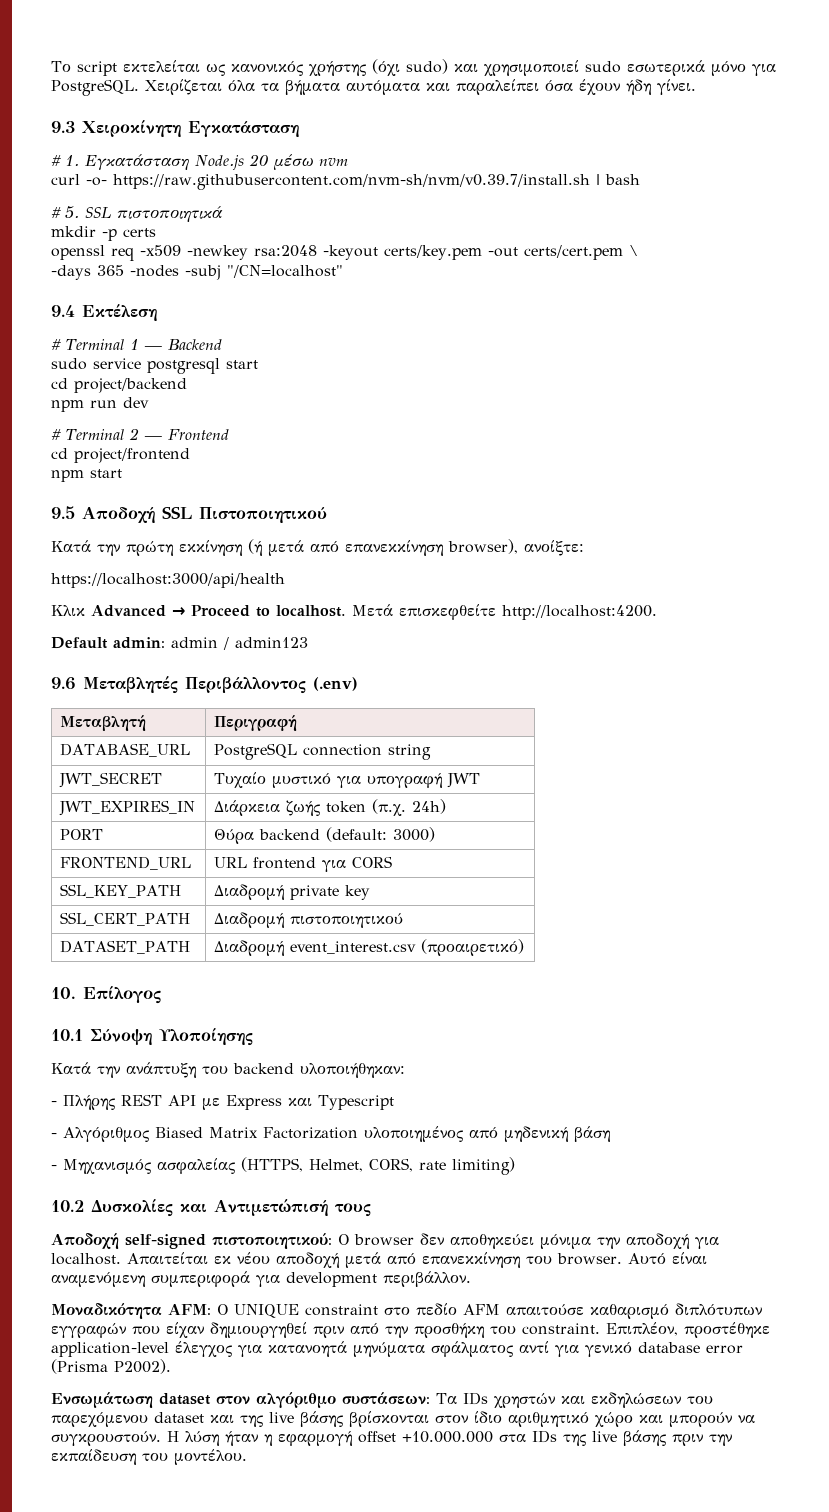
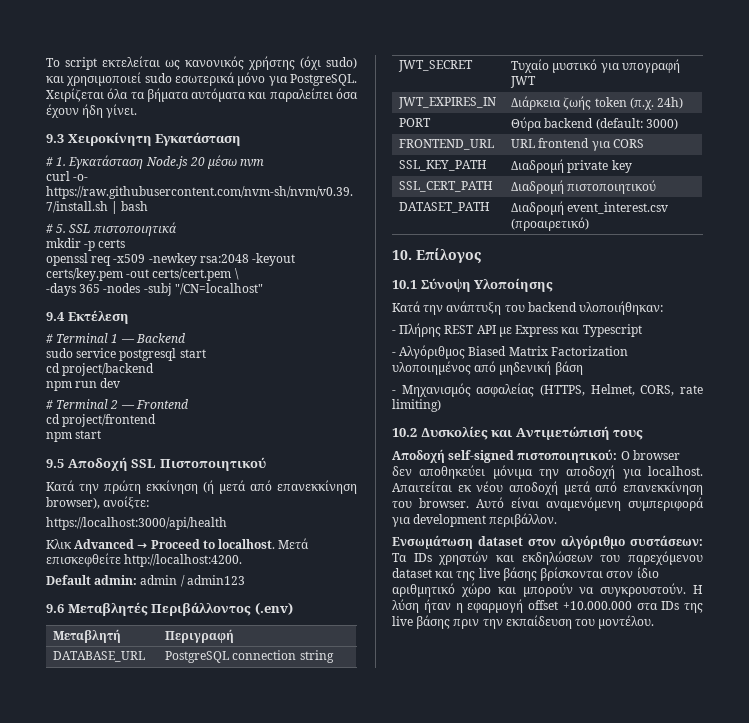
[51,1303,762,1319] [51,1322,770,1338] [51,1341,743,1357] [51,1359,171,1374] // Μοναδικότητα AFM: Ο UNIQUE constraint στο πεδίο AFM απαιτούσε καθαρισμό διπλότυπων εγγραφών που είχαν δημιουργηθεί πριν από την προσθήκη του constraint. Επιπλέον, προστέθηκε application-level έλεγχος για κατανοητά μηνύματα σφάλματος αντί για γενικό database error (Prisma P2002). -> (558, 520) none

